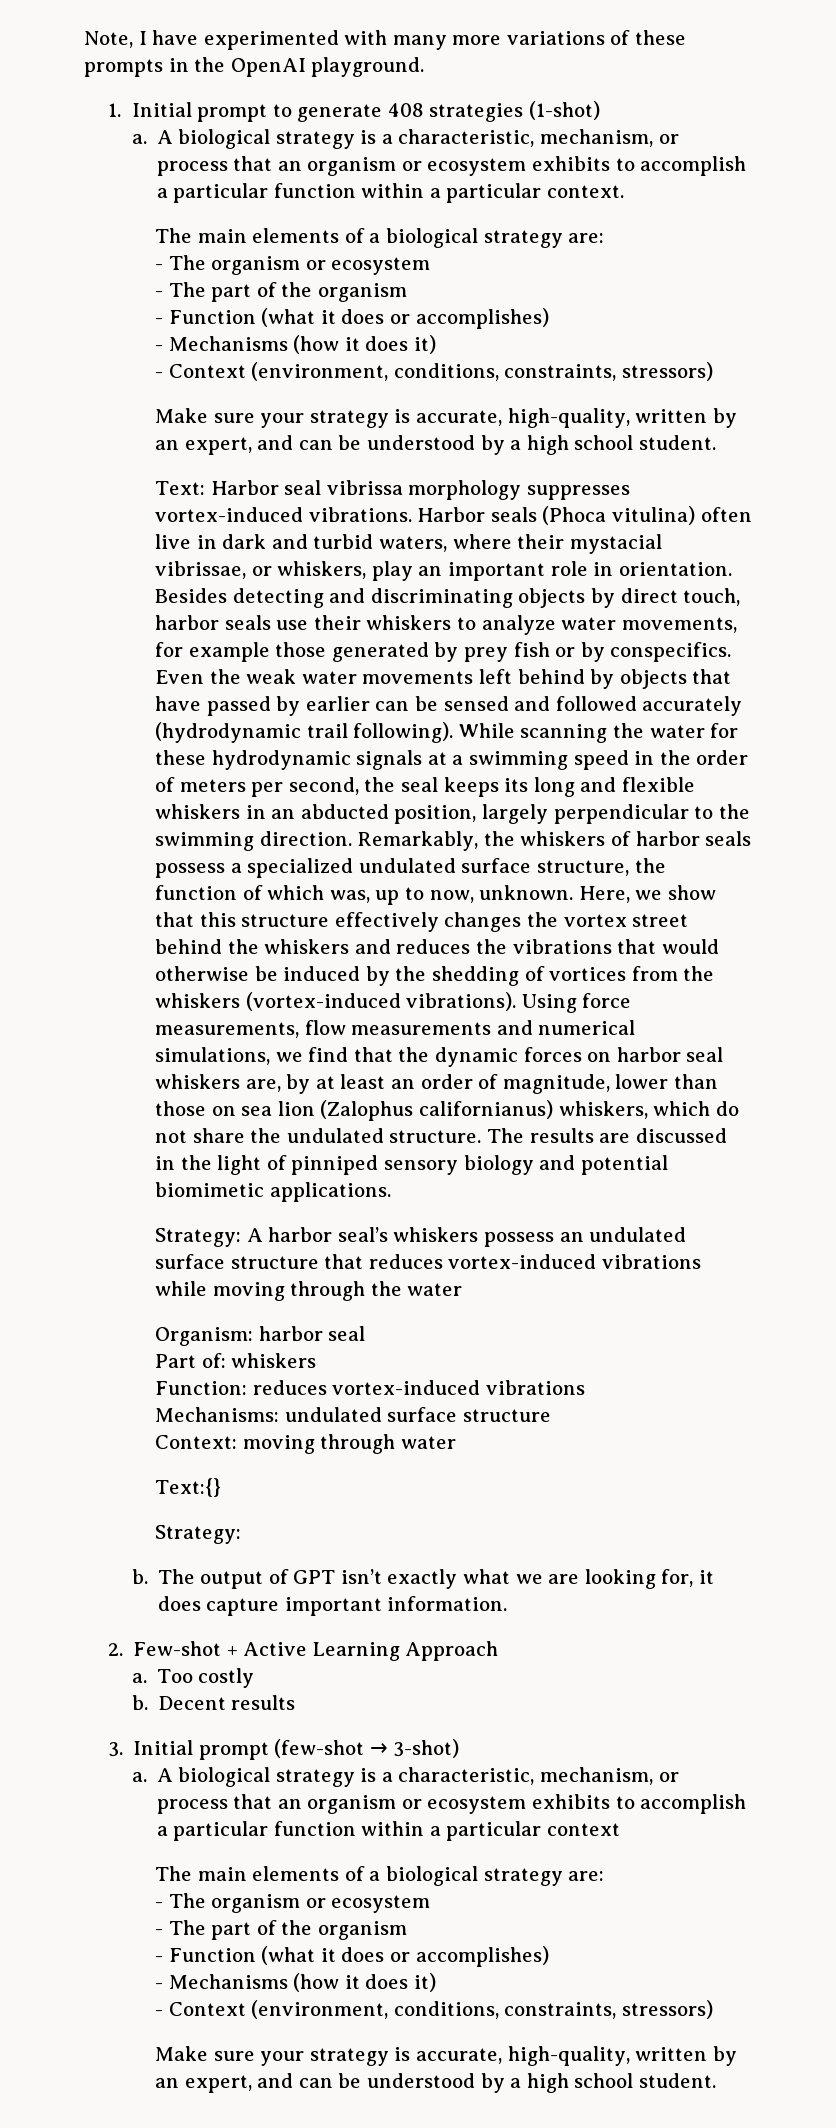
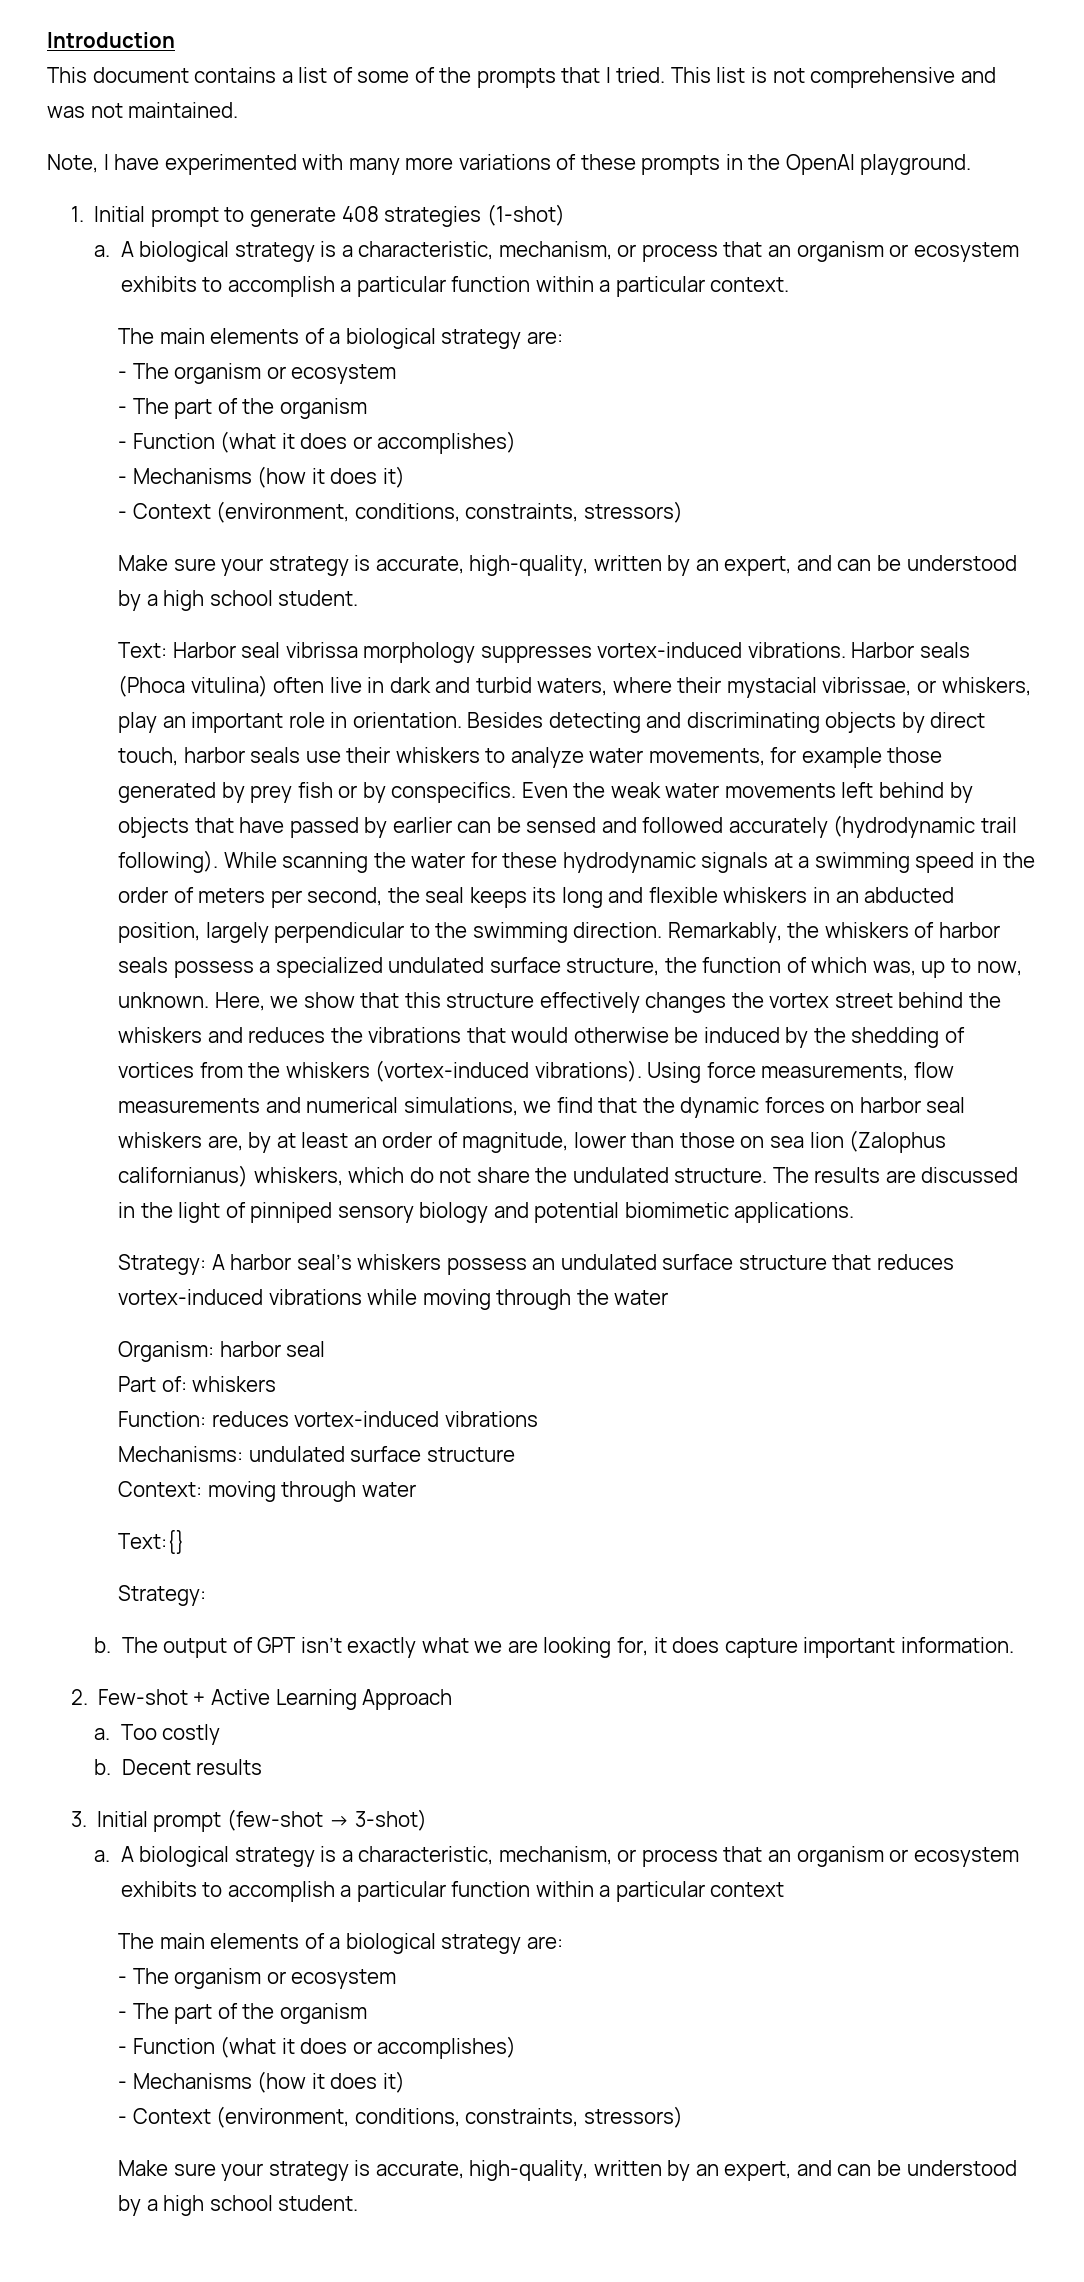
(84, 39) none -> [47,32,175,48] [47,67,996,88] [47,102,239,118] Introduction // This document contains a list of some of the prompts that I tried. This list is not comprehensive and was not maintained. //

